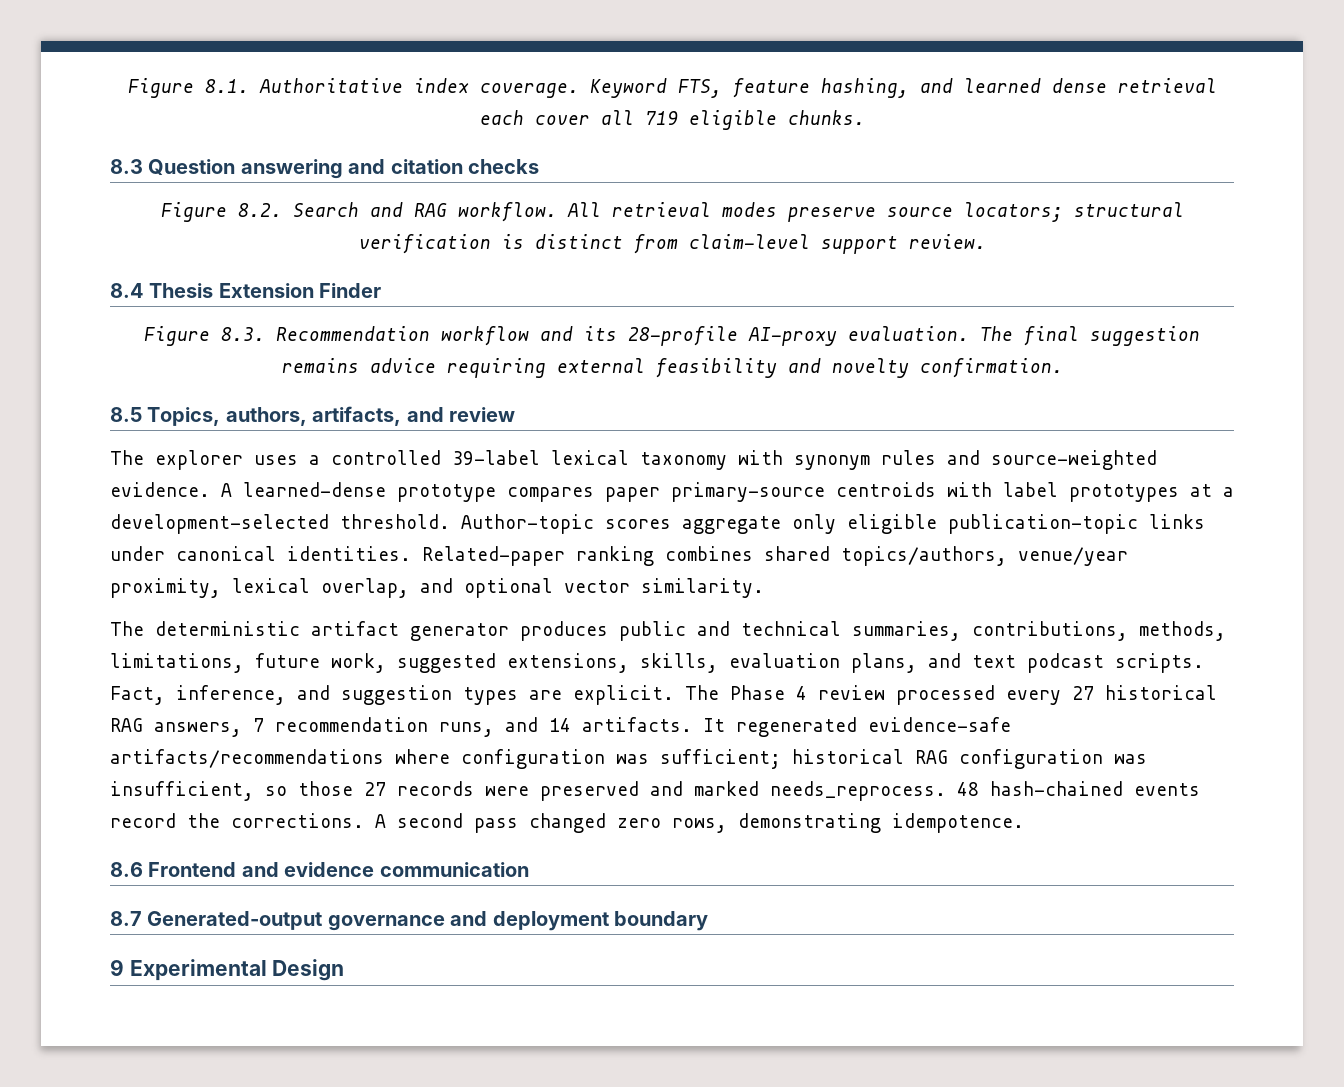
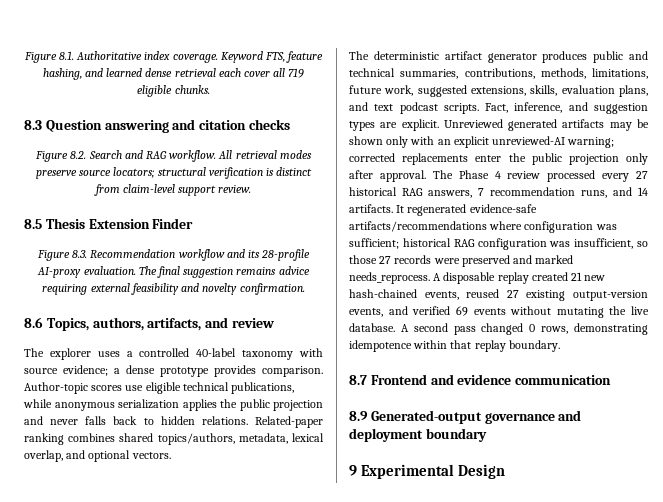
[110,283,144,298] 8.4 -> [24,219,42,229] 8.5
[110,407,142,422] 8.5 -> [24,317,43,328] 8.6
[452,450,1157,470] [110,482,1234,502] [110,514,1205,534] [110,546,411,561] 39-label lexical taxonomy with synonym rules and source-weighted evidence. A learned-dense prototype compares paper primary-source centroids with label prototypes at a development-selected threshold. Author-topic scores aggregate only eligible publication-topic links under canonical identities. -> [196,348,323,360] [24,365,323,377] [24,382,295,394] [23,399,323,411] [24,416,248,425] 40-label taxonomy with source evidence; a dense prototype provides comparison. Author-topic scores use eligible technical publications, while anonymous serialization applies the public projection and never falls back to hidden relations.
[1018,547,1128,566] [110,578,221,598] venue/year proximity, -> [238,433,288,444] metadata,
[564,578,764,598] vector similarity. -> [131,452,171,459] vectors.
(674, 695) none -> [443,119,649,131] [349,136,615,148] [349,153,648,165] [349,170,426,182] Unreviewed generated artifacts may be shown only with an explicit unreviewed-AI warning; corrected replacements enter the public projection only after approval.
[957,781,1200,796] [110,813,364,828] 48 hash-chained events record the corrections. -> [433,272,606,284] [349,289,648,301] [349,306,649,318] [349,323,395,332] A disposable replay created 21 new hash-chained events, reused 27 existing output-version events, and verified 69 events without mutating the live database.
[617,818,661,828] zero -> [529,324,536,332] 0
[892,813,1024,833] [110,862,143,877] idempotence. // 8.6 -> [349,340,560,352] [349,375,367,385] idempotence within that replay boundary. // 8.7
[110,911,142,926] 8.7 -> [349,411,368,421] 8.9

